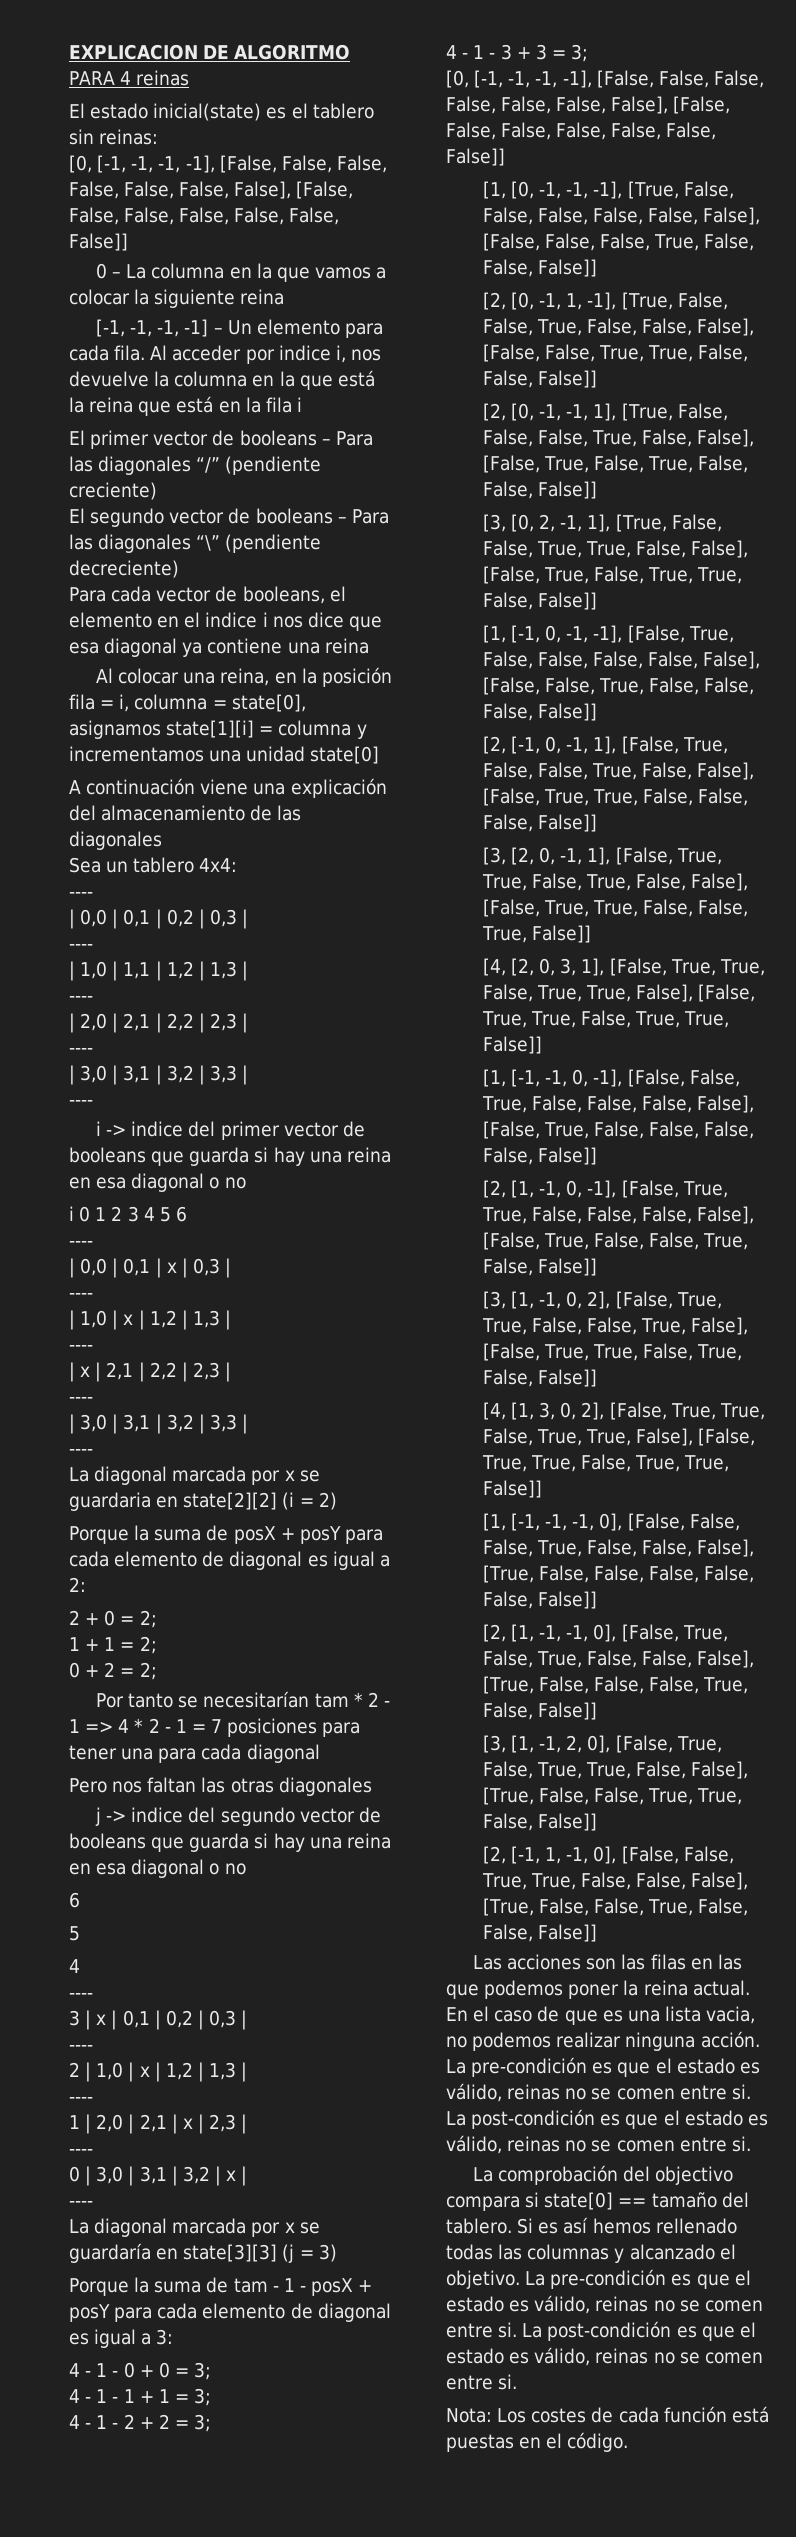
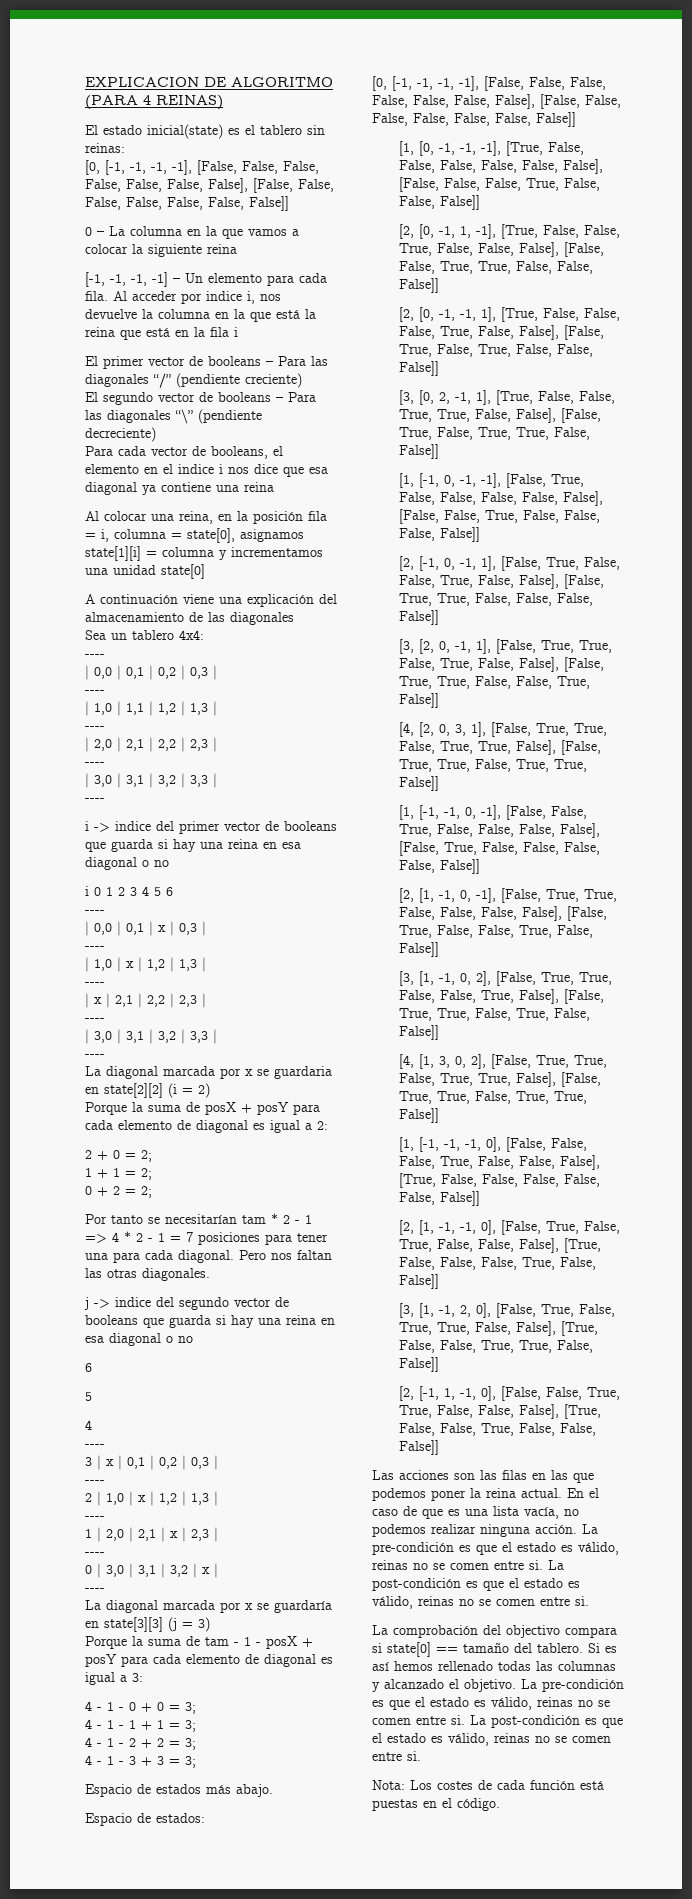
[69,70,190,86] PARA 4 reinas -> [85,95,223,110] (PARA 4 REINAS)
[246,1744,320,1763] diagonal // -> [178,1250,234,1263] diagonal.
[278,1777,372,1796] diagonales -> [142,1268,210,1281] diagonales.
(589, 53) none -> [85,1784,273,1797] [85,1813,205,1826] // Espacio de estados más abajo. // Espacio de estados:
[706,2006,756,2024] vacia, -> [524,1507,559,1519] vacía,

